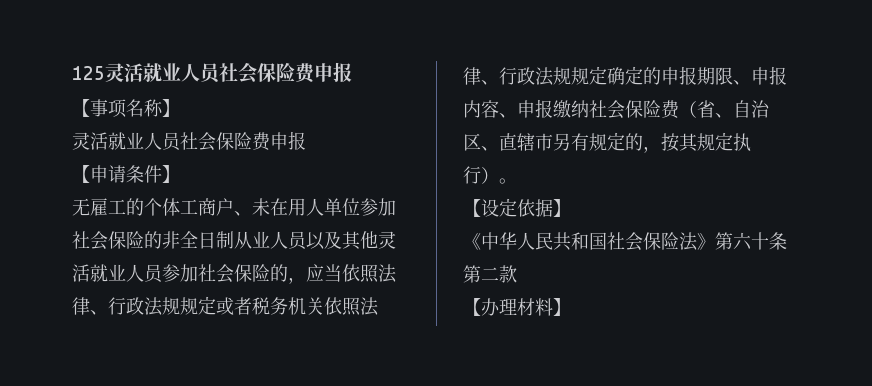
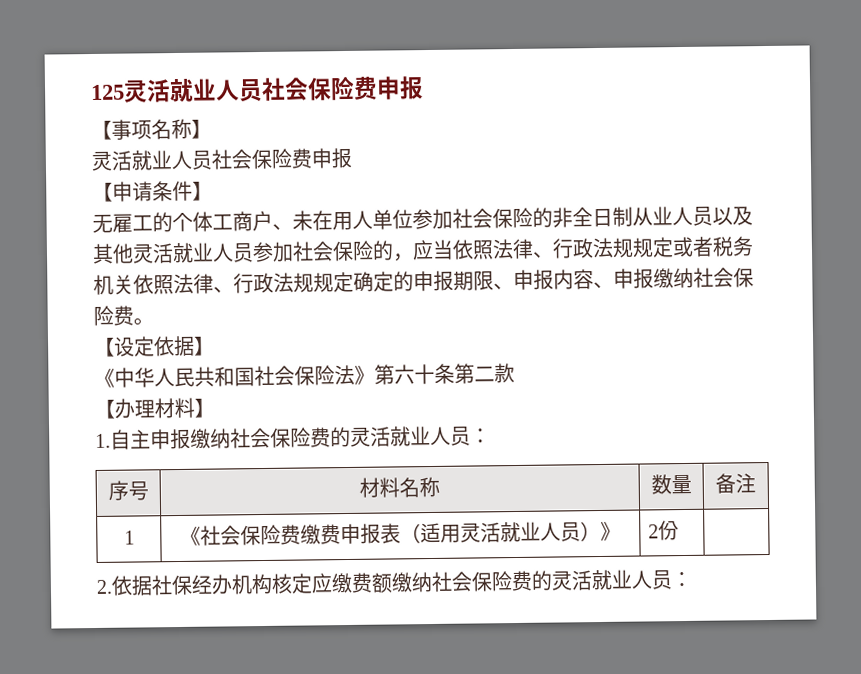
[679,100,770,118] [463,132,751,153] [463,166,499,184] （省、自治区、直辖市另有规定的，按其规定执行） -> (134, 315) none
(571, 307) none -> [95,426,491,450] [107,480,149,501] [359,476,440,498] [650,474,692,495] [715,473,756,494] [123,530,135,545] [180,520,621,546] [648,520,680,541] [96,569,692,596] // 1.自主申报缴纳社会保险费的灵活就业人员： // 序号 | 材料名称 | 数量 | 备注 // 1 | 《社会保险费缴费申报表（适用灵活就业人员）》 | 2份 | // 2.依据社保经办机构核定应缴费额缴纳社会保险费的灵活就业人员：

